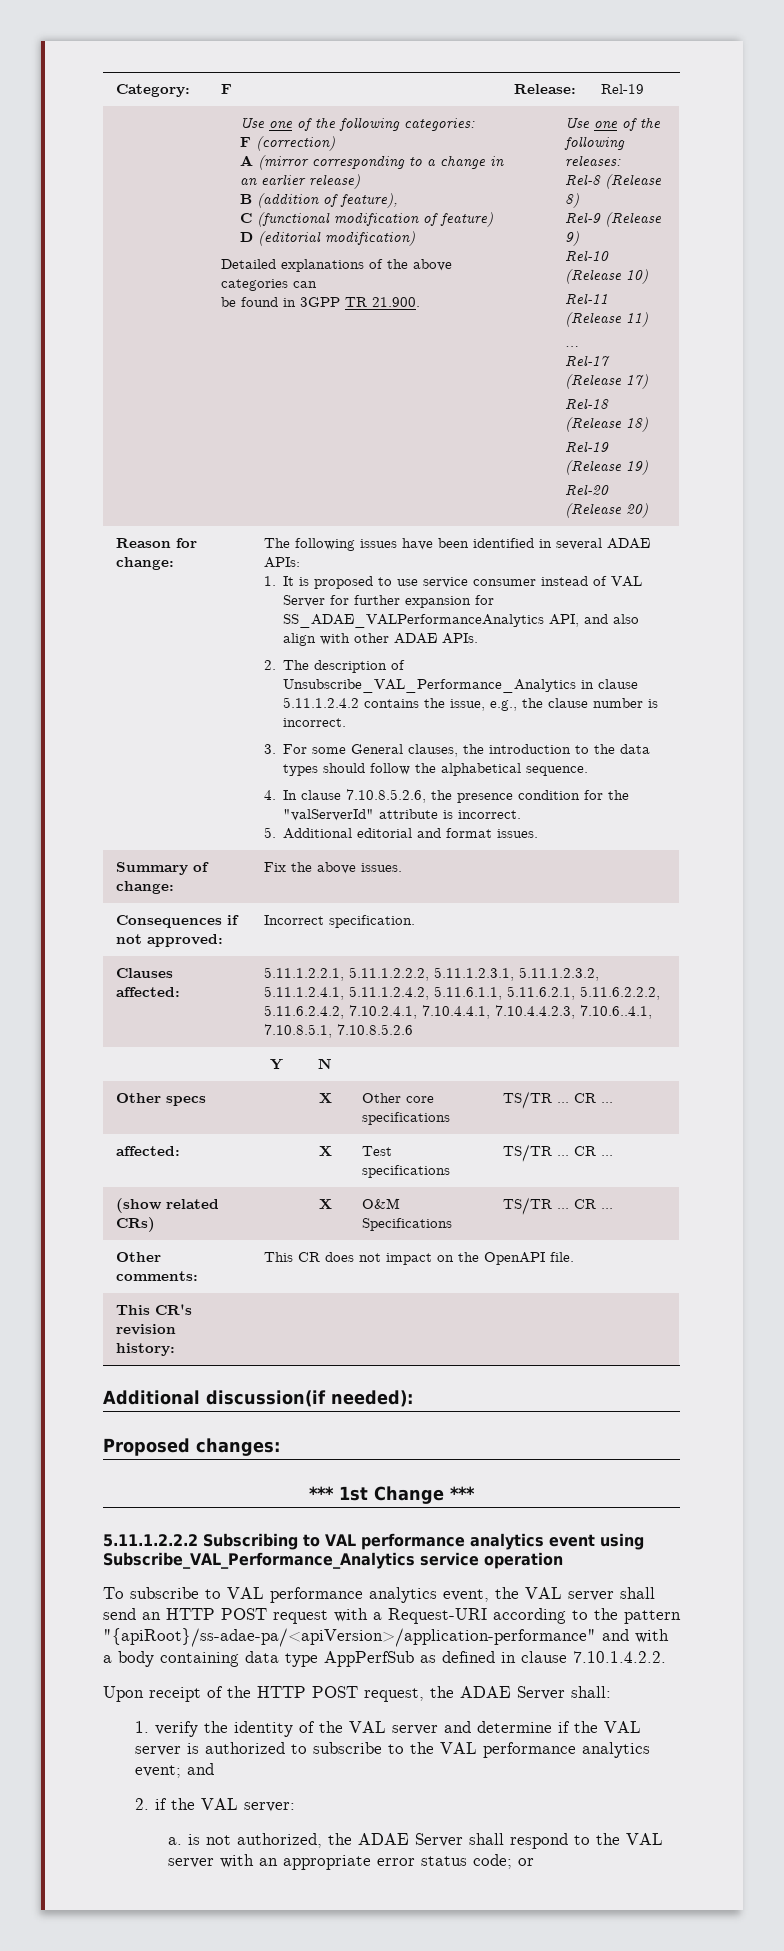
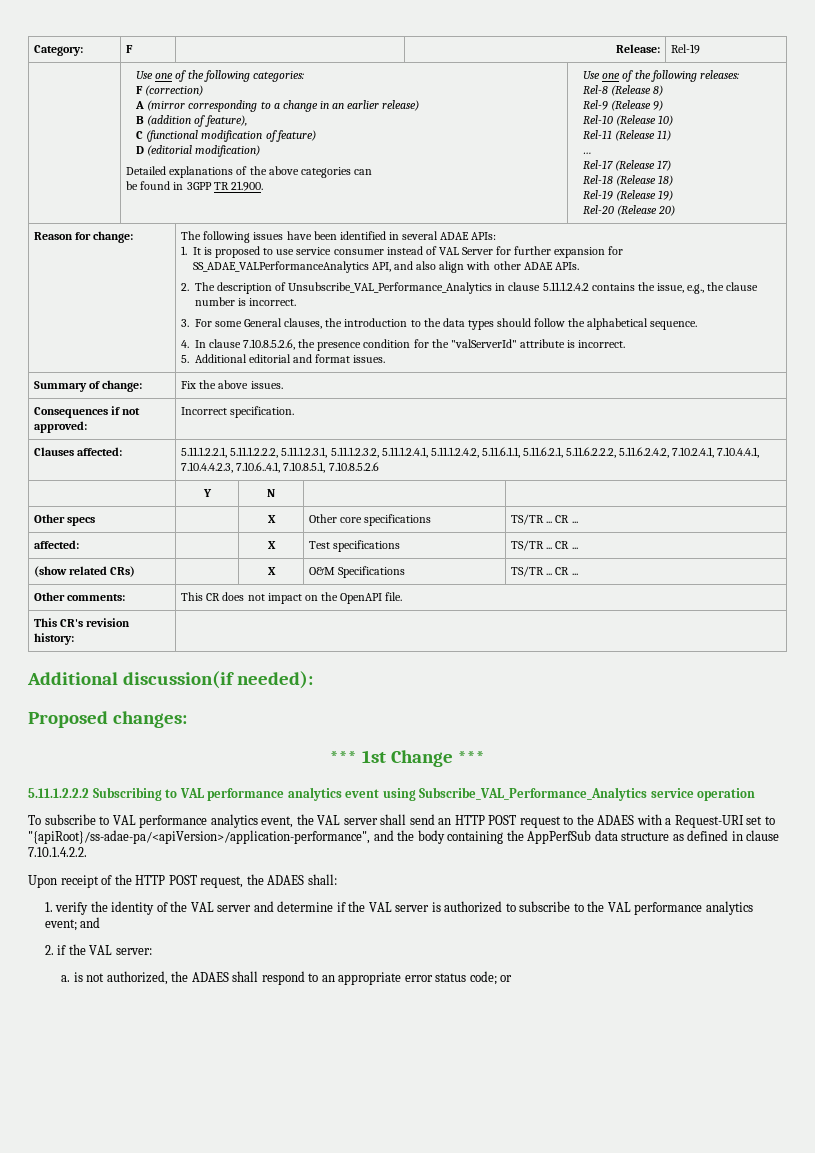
[334,1608,681,1624] [103,1628,669,1647] [103,1651,414,1667] with a Request-URI according to the pattern "{apiRoot}/ss-adae-pa/<apiVersion>/application-performance" and with a body containing data type AppPerfSub -> [563,814,775,828] [28,830,670,844] to the ADAES with a Request-URI set to "{apiRoot}/ss-adae-pa/<apiVersion>/application-performance", and the body containing the AppPerfSub data structure
[460,1686,565,1700] ADAE Server -> [267,875,305,885] ADAES
[357,1833,463,1847] ADAE Server -> [191,972,229,982] ADAES
[595,1833,663,1845] [167,1854,254,1868] the VAL server with -> (319, 977) none

